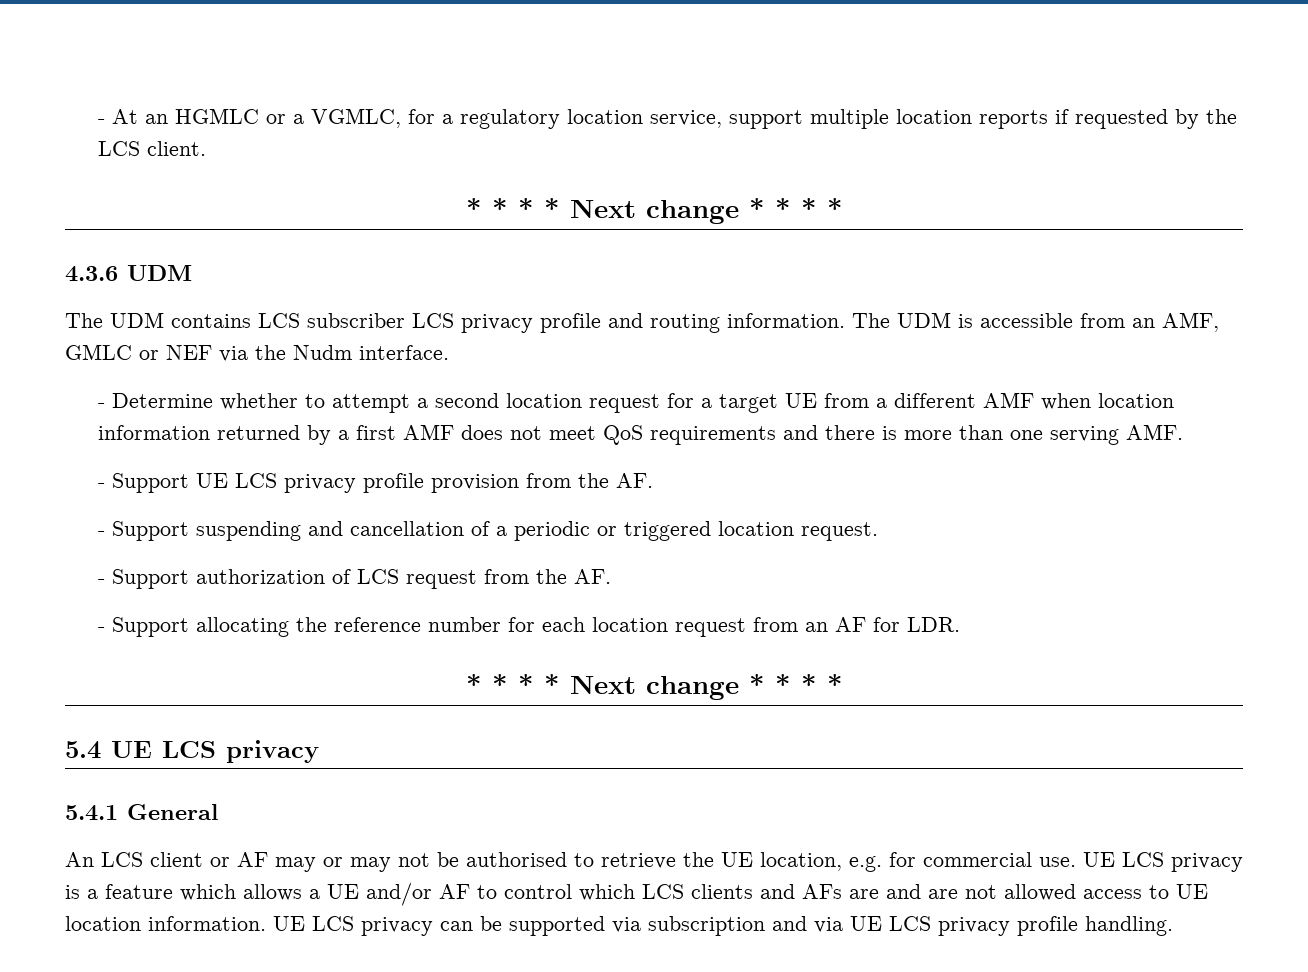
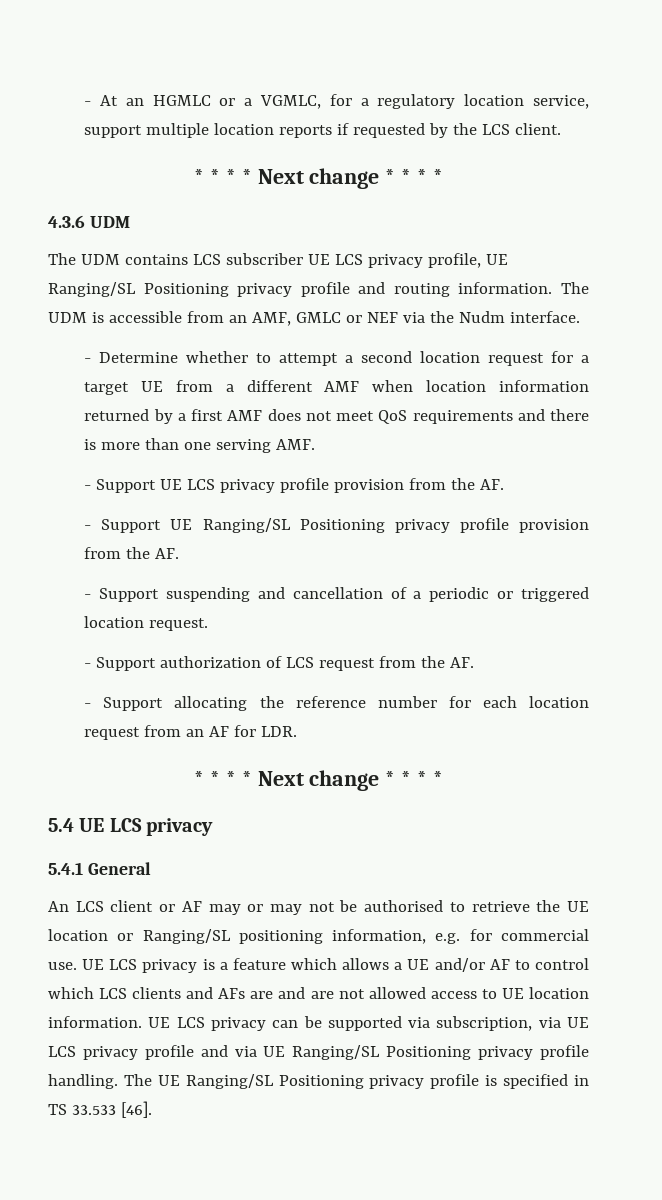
[412,313,533,333] LCS privacy -> [307,253,508,268] [48,282,293,297] UE LCS privacy profile, UE Ranging/SL Positioning privacy
(654, 480) none -> [84,518,589,533] [84,547,180,559] // - Support UE Ranging/SL Positioning privacy profile provision from the AF.
[760,852,842,871] location, -> [48,929,427,944] location or Ranging/SL positioning information,
[648,916,807,936] subscription and -> [436,1016,533,1031] subscription,
[1085,916,1173,936] handling. -> [200,1045,589,1060] [48,1074,589,1089] [48,1101,152,1118] and via UE Ranging/SL Positioning privacy profile handling. The UE Ranging/SL Positioning privacy profile is specified in TS 33.533 [46].

